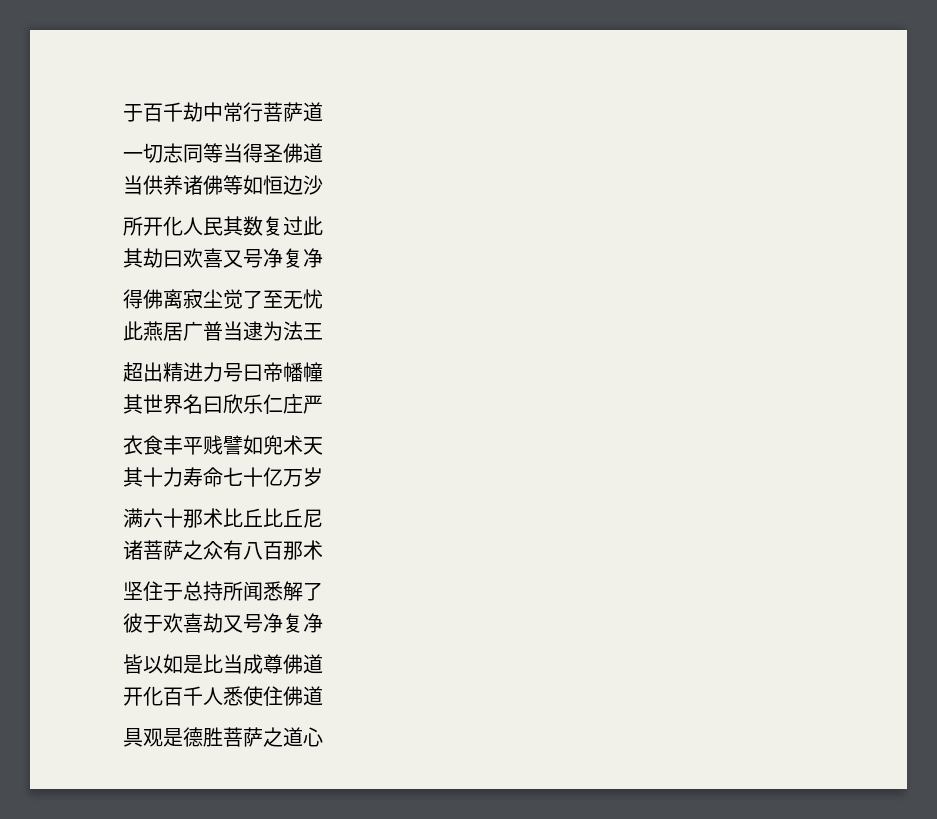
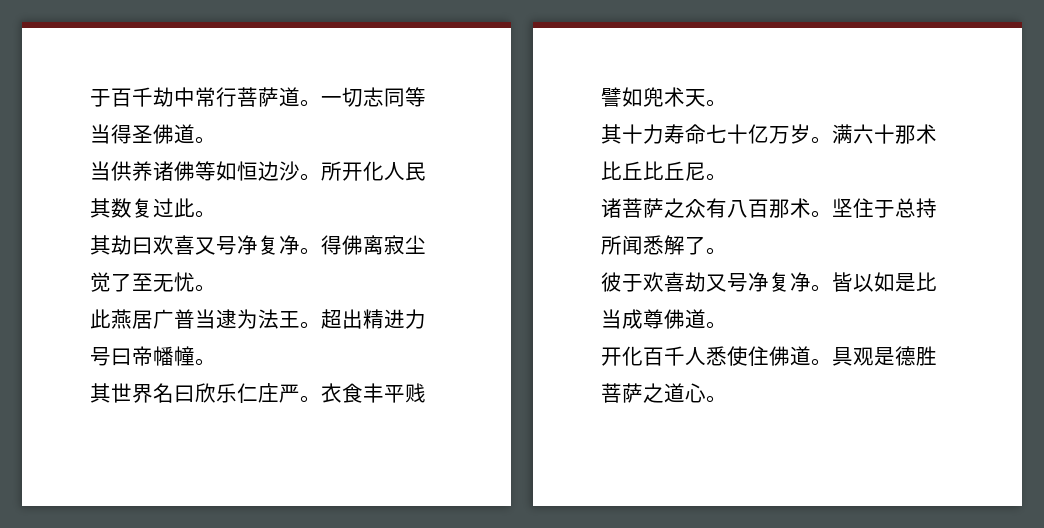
(323, 112) // -> [300,99,321,107] 。
(323, 153) none -> [195,136,216,144] 。
(323, 185) // -> [300,173,321,181] 。
(323, 226) none -> [195,210,216,218] 。
(323, 258) // -> [300,247,321,255] 。
(323, 299) none -> [195,284,216,292] 。
(323, 331) // -> [300,321,321,329] 。
(323, 372) none -> [195,358,216,366] 。
(323, 404) // -> [300,395,321,403] 。
(323, 446) none -> [706,99,727,107] 。
(323, 477) // -> [811,136,832,144] 。
(323, 518) none -> [706,173,727,181] 。
(323, 550) // -> [811,210,832,218] 。
(323, 591) none -> [706,247,727,255] 。
(323, 623) // -> [811,284,832,292] 。
(323, 664) none -> [706,321,727,329] 。
(323, 696) // -> [811,358,832,366] 。
(323, 737) none -> [706,395,727,403] 。

